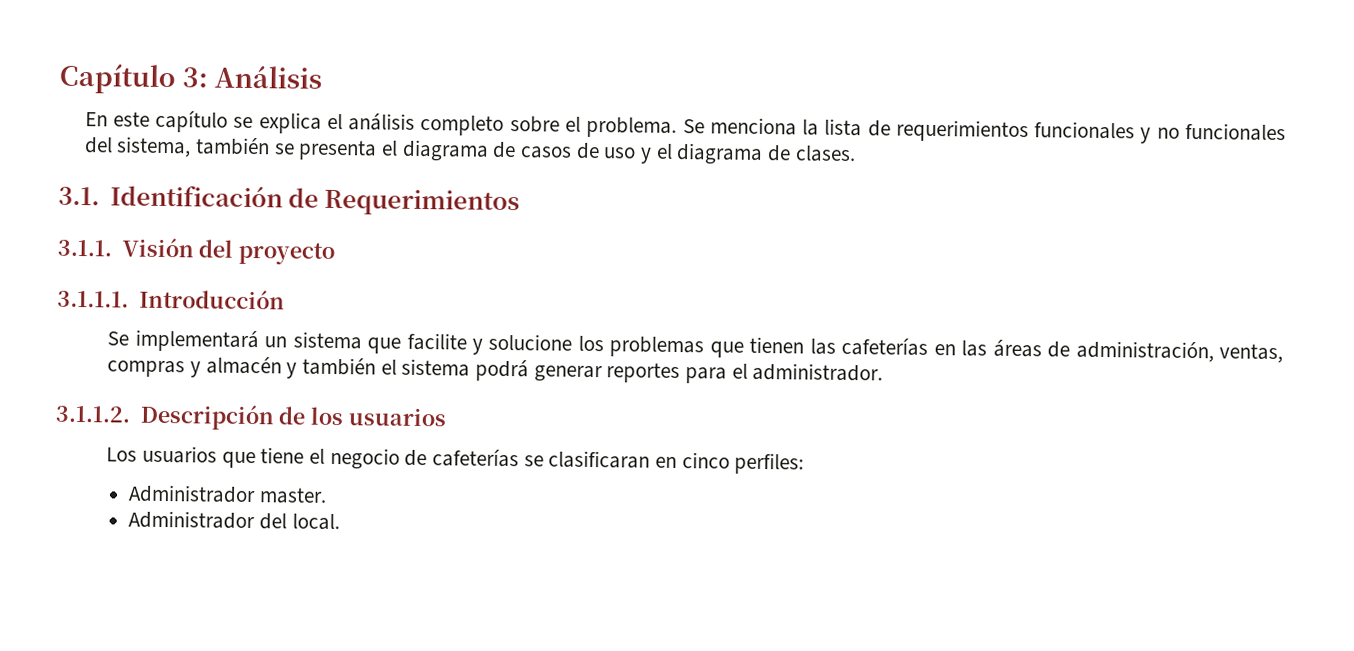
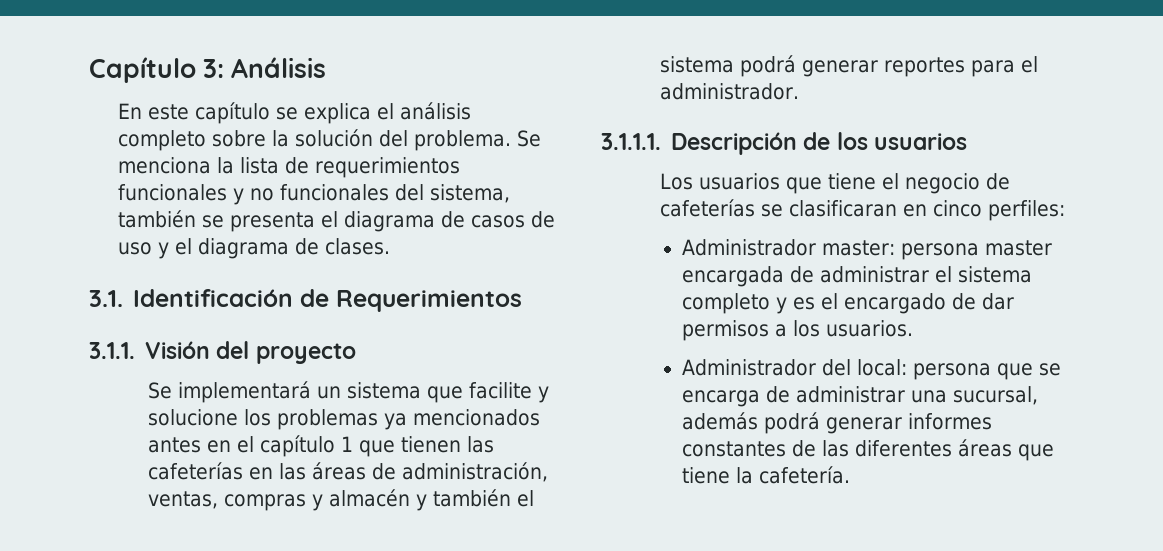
[565,116,582,132] el -> [272,129,409,147] la solución del
[57,288,285,310] // 3.1.1.1. Introducción -> (356, 353) none
(705, 347) none -> [383,409,540,430] [147,435,353,457] ya mencionados antes en el capítulo 1
[55,405,131,423] 3.1.1.2. -> [601,133,661,150] 3.1.1.1.
[258,487,327,504] [128,510,340,531] master. // Administrador del local. -> [822,240,1053,260] [682,266,1033,287] [682,293,1015,314] [682,320,914,341] [682,359,1062,380] [682,386,1039,407] [682,412,993,434] [682,439,1055,461] [682,466,851,484] master: persona master encargada de administrar el sistema completo y es el encargado de dar permisos a los usuarios. // Administrador del local: persona que se encarga de administrar una sucursal, además podrá generar informes constantes de las diferentes áreas que tiene la cafetería.

